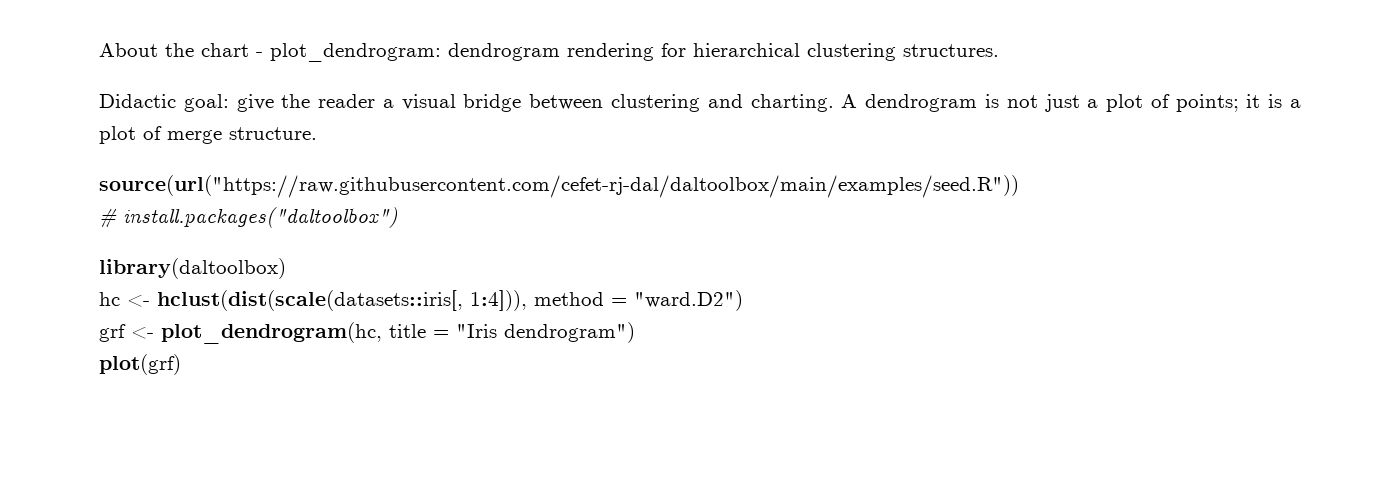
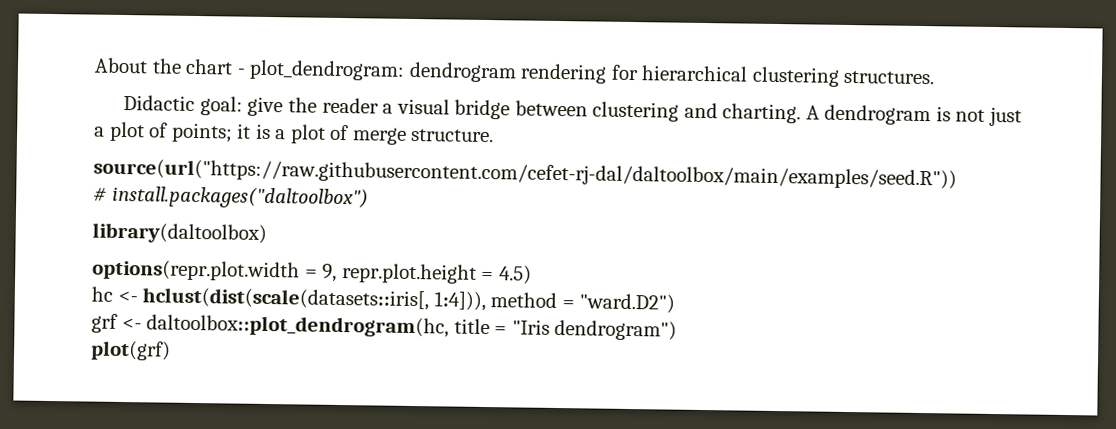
(286, 268) none -> [92,259,532,285] // options(repr.plot.width = 9, repr.plot.height = 4.5)
[161,322,382,344] plot_dendrogram(hc, -> [146,314,450,338] daltoolbox::plot_dendrogram(hc,

